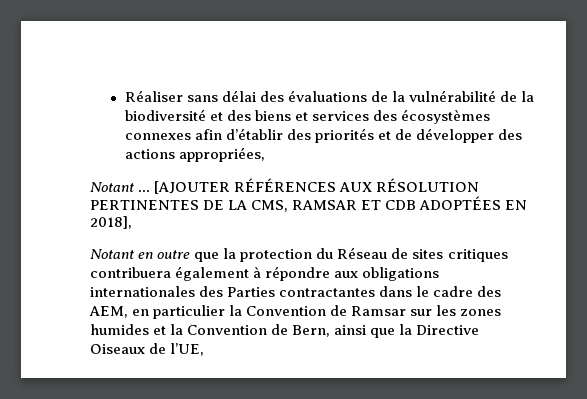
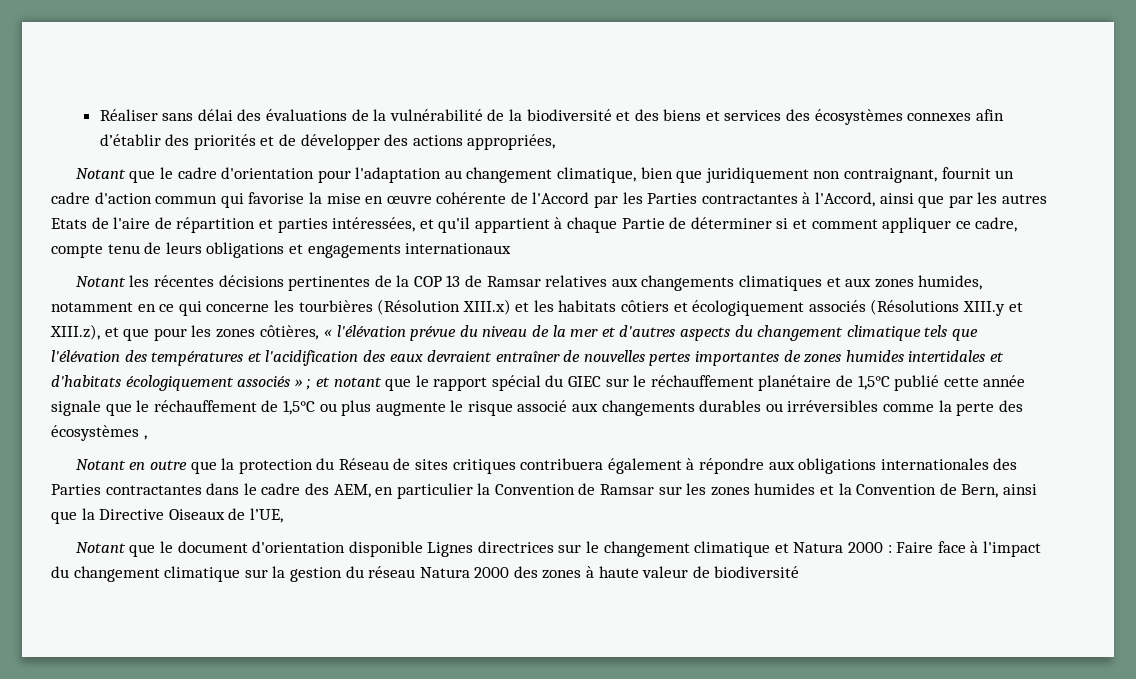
[138,178,480,194] [90,196,528,212] [90,216,132,229] … [AJOUTER RÉFÉRENCES AUX RÉSOLUTION PERTINENTES DE LA CMS, RAMSAR ET CDB ADOPTÉES EN 2018], -> [129,167,1015,183] [51,192,1047,208] [51,217,1018,233] [51,242,512,258] [75,275,983,291] [51,299,1023,316] [50,324,978,341] [51,350,1005,366] [51,375,1026,391] [51,400,1023,416] [51,425,147,441] que le cadre d'orientation pour l'adaptation au changement climatique, bien que juridiquement non contraignant, fournit un cadre d'action commun qui favorise la mise en œuvre cohérente de l'Accord par les Parties contractantes à l'Accord, ainsi que par les autres Etats de l'aire de répartition et parties intéressées, et qu'il appartient à chaque Partie de déterminer si et comment appliquer ce cadre, compte tenu de leurs obligations et engagements internationaux // Notant les récentes décisions pertinentes de la COP 13 de Ramsar relatives aux changements climatiques et aux zones humides, notamment en ce qui concerne les tourbières (Résolution XIII.x) et les habitats côtiers et écologiquement associés (Résolutions XIII.y et XIII.z), et que pour les zones côtières, « l'élévation prévue du niveau de la mer et d'autres aspects du changement climatique tels que l'élévation des températures et l'acidification des eaux devraient entraîner de nouvelles pertes importantes de zones humides intertidales et d'habitats écologiquement associés » ; et notant que le rapport spécial du GIEC sur le réchauffement planétaire de 1,5°C publié cette année signale que le réchauffement de 1,5°C ou plus augmente le risque associé aux changements durables ou irréversibles comme la perte des écosystèmes ,
(205, 349) none -> [75,541,1041,557] [51,566,800,582] // Notant que le document d'orientation disponible Lignes directrices sur le changement climatique et Natura 2000 : Faire face à l'impact du changement climatique sur la gestion du réseau Natura 2000 des zones à haute valeur de biodiversité

